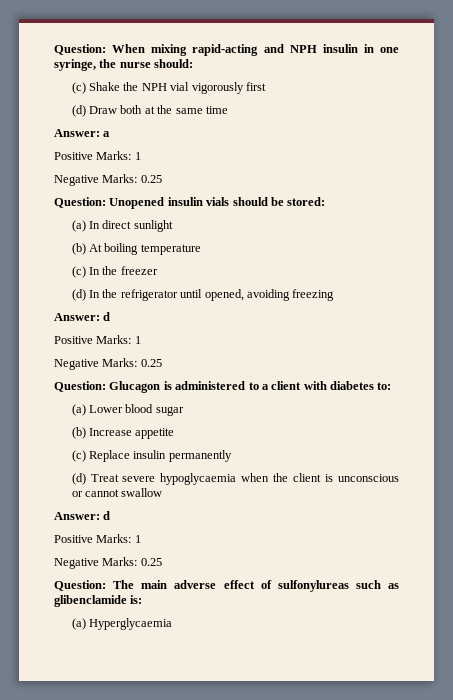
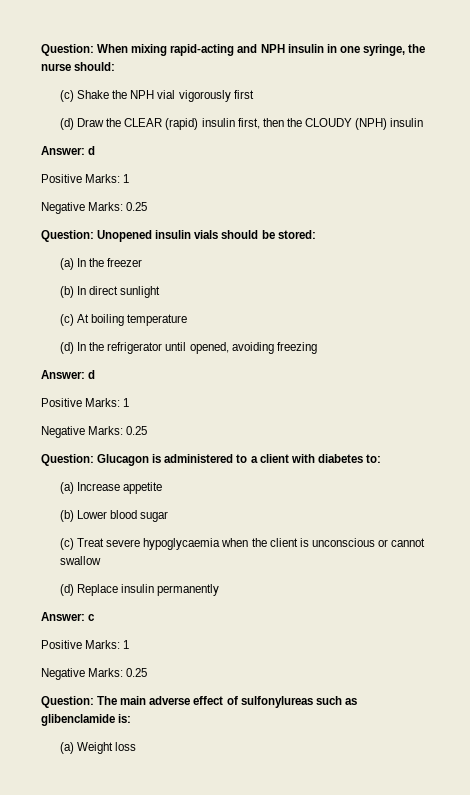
[120,105,228,114] [54,129,111,137] both at the same time // Answer: a -> [106,118,424,130] [41,146,96,155] the CLEAR (rapid) insulin first, then the CLOUDY (NPH) insulin // Answer: d
(101, 225) none -> [89,258,143,267] [60,286,87,298] the freezer // (b) In
[71,243,86,255] (b) -> [60,314,75,326] (c)
[71,266,158,278] // (c) In the freezer -> (188, 320) none
(86, 410) none -> [77,482,163,494] [60,510,75,522] Increase appetite // (b)
[71,427,175,439] [71,450,232,462] [71,473,86,485] (b) Increase appetite // (c) Replace insulin permanently // (d) -> [60,538,75,550] (c)
[54,511,111,520] // Answer: d -> [60,584,220,596] [41,612,96,621] // (d) Replace insulin permanently // Answer: c
[89,618,173,630] Hyperglycaemia -> [77,742,137,754] Weight loss

